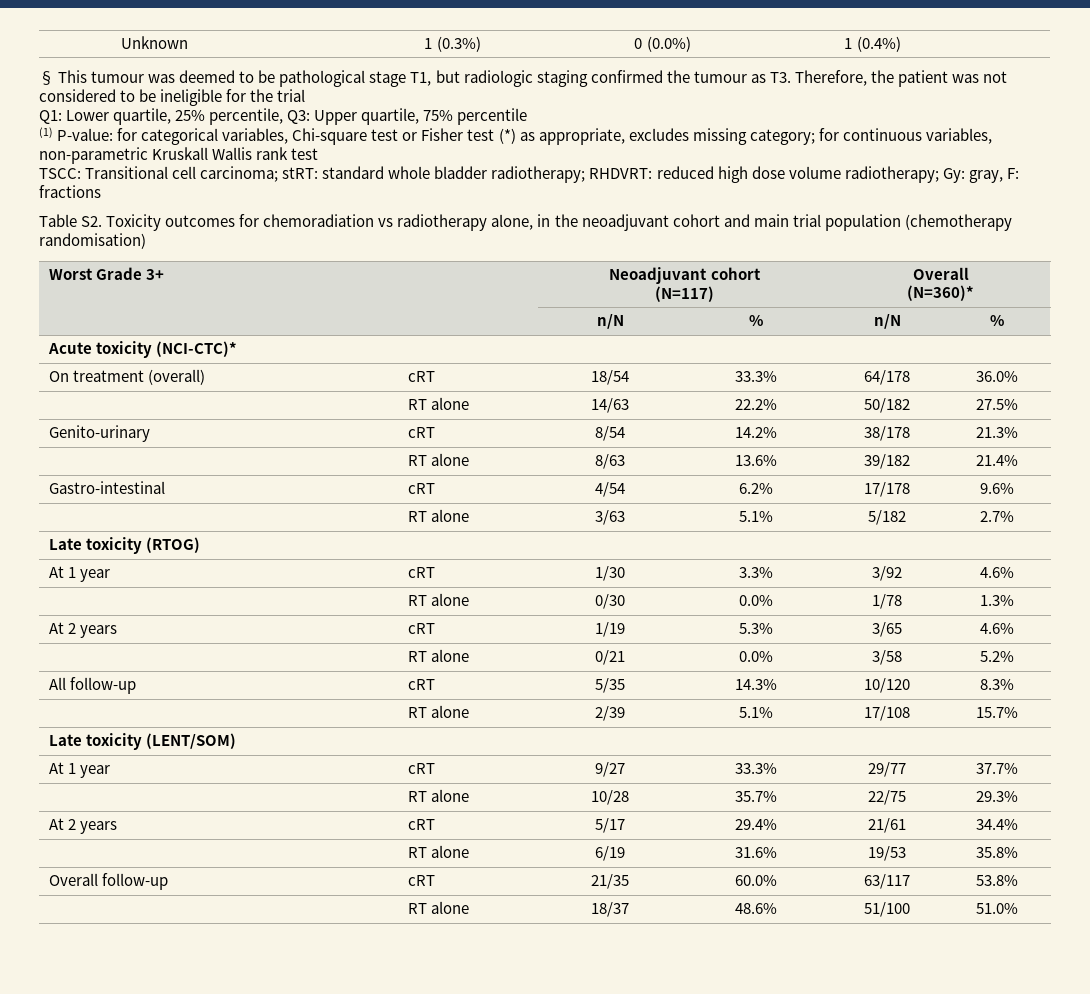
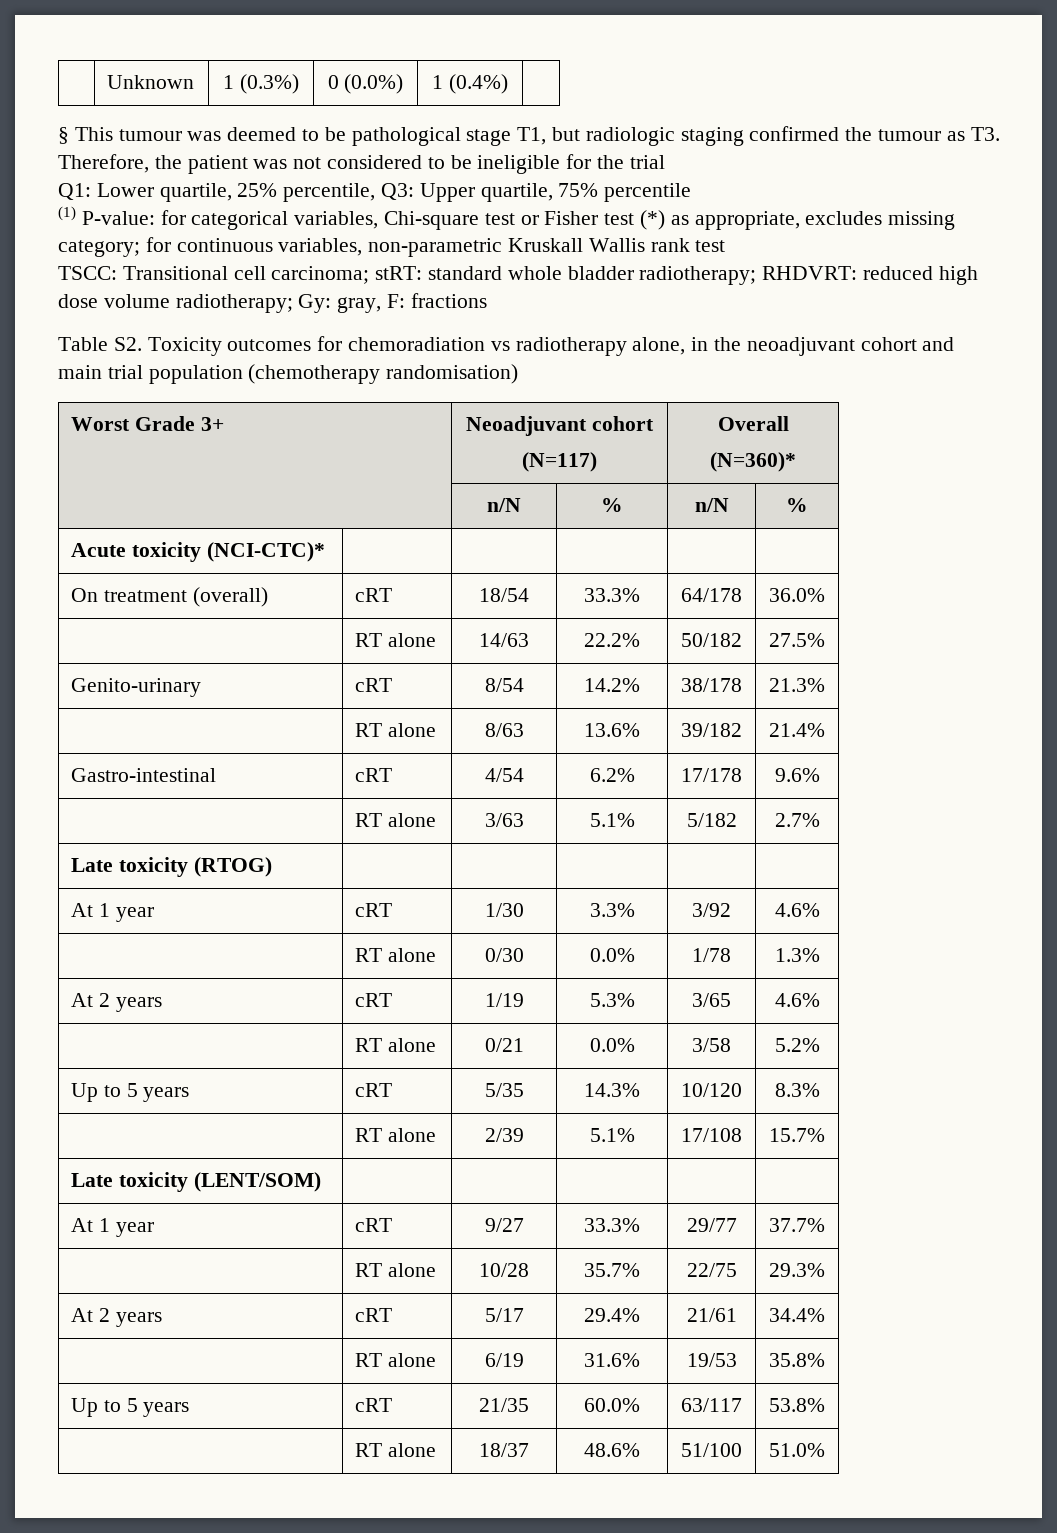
[48,677,136,694] All follow-up -> [71,1083,190,1102] Up to 5 years
[48,873,168,890] Overall follow-up -> [71,1398,190,1417] Up to 5 years

